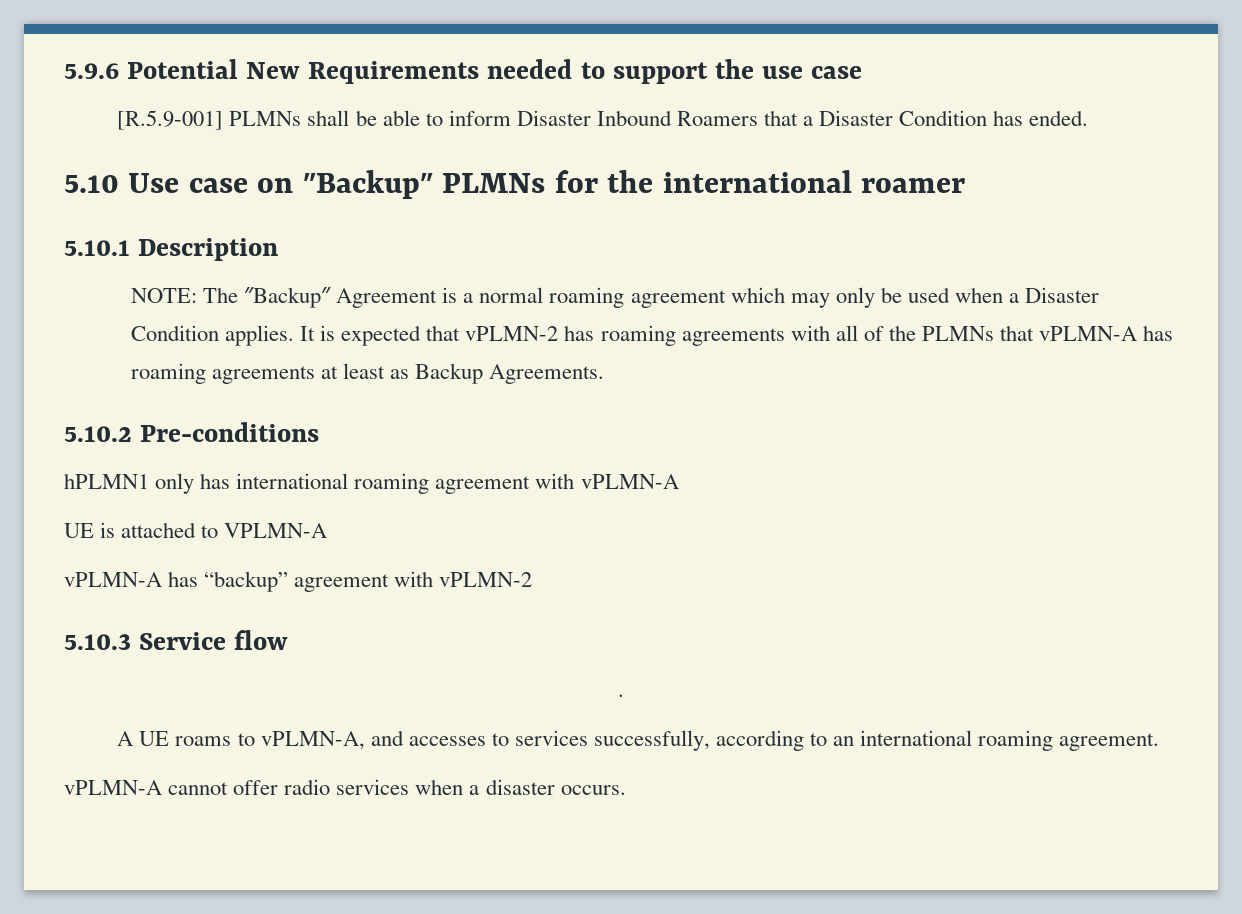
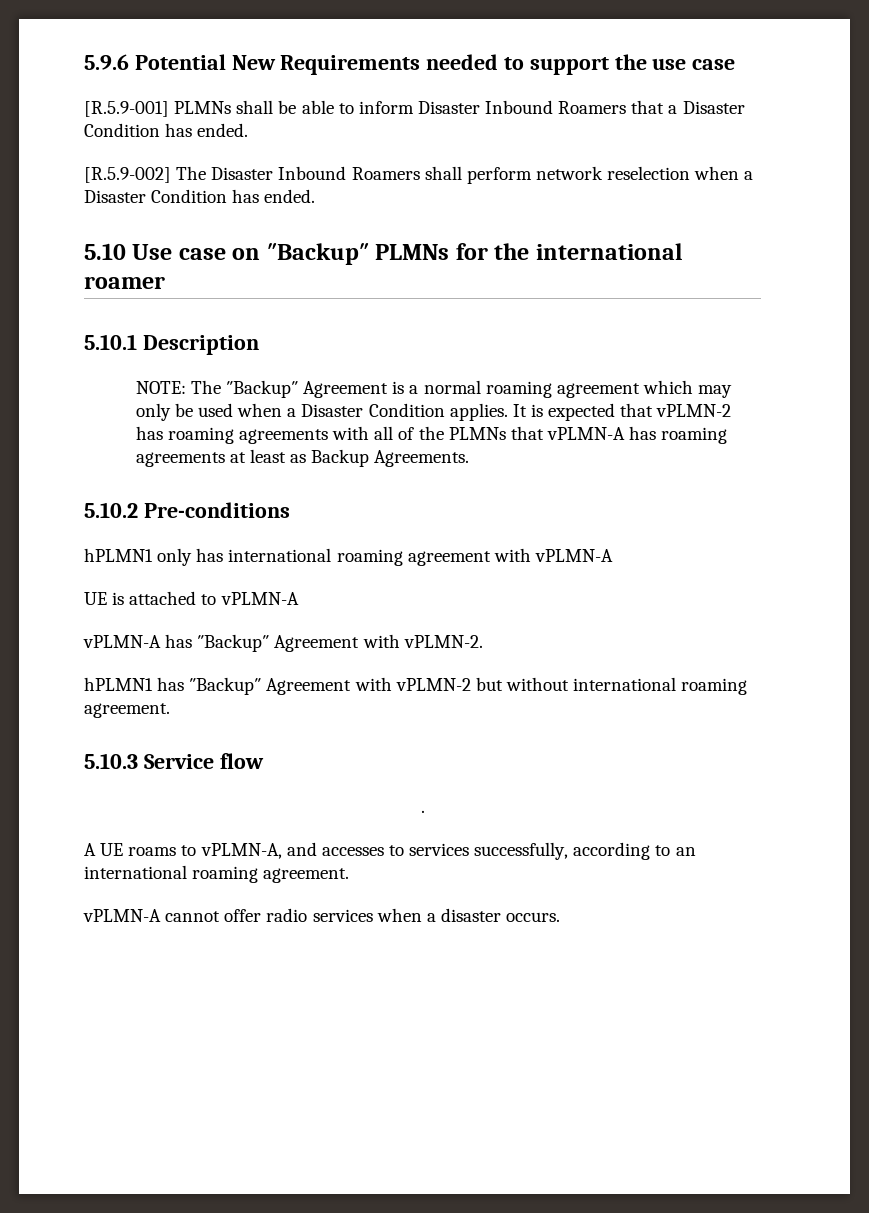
(1089, 118) none -> [84,166,754,184] [84,189,316,203] // [R.5.9-002] The Disaster Inbound Roamers shall perform network reselection when a Disaster Condition has ended.
[224,523,328,538] [64,571,533,592] VPLMN-A // vPLMN-A has “backup” agreement with vPLMN-2 -> [220,592,299,605] [83,634,483,652] [84,677,748,695] [84,703,170,718] vPLMN-A // vPLMN-A has ″Backup″ Agreement with vPLMN-2. // hPLMN1 has ″Backup″ Agreement with vPLMN-2 but without international roaming agreement.

